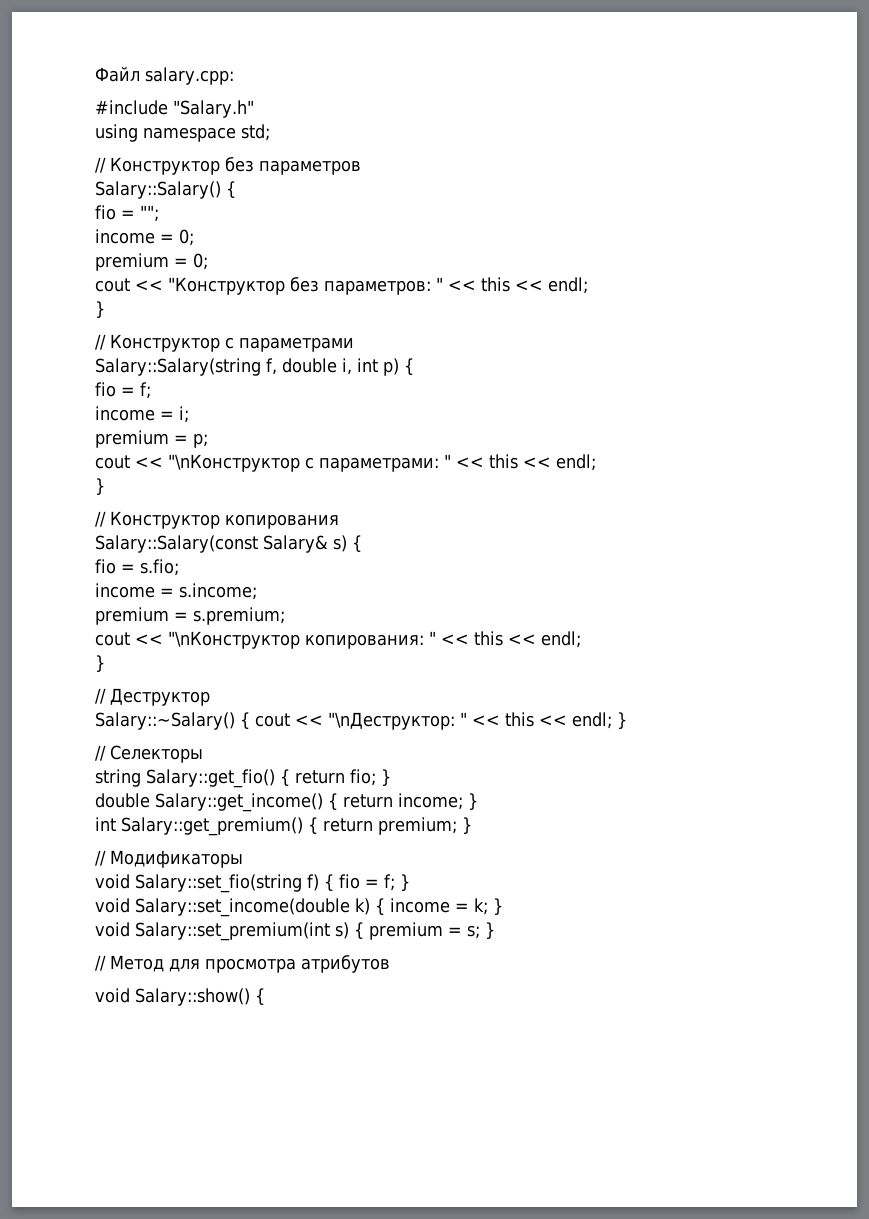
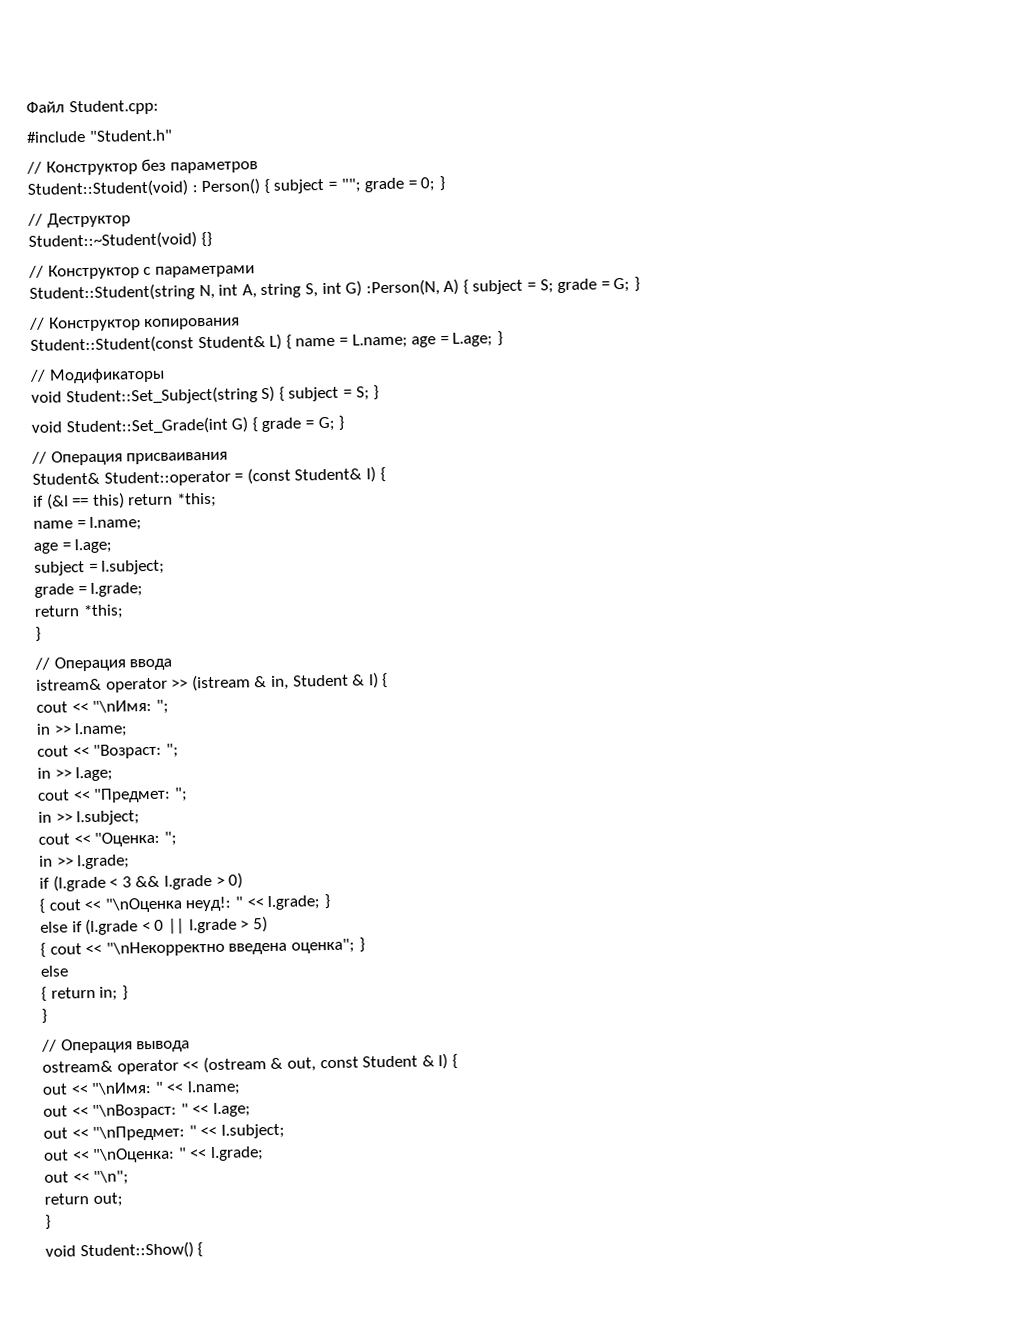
[145,67,234,85] salary.cpp: -> [68,99,159,116] Student.cpp:
[173,100,254,118] [95,124,270,142] "Salary.h" // using namespace std; -> [88,129,173,142] "Student.h"
[95,181,236,199] [95,205,116,220] Salary::Salary() { // fio -> [27,178,325,198] Student::Student(void) : Person() { subject
[95,229,194,246] [95,253,208,271] [95,277,588,295] [95,301,105,318] [95,334,354,352] [95,358,414,376] [95,382,151,399] [95,406,189,423] [95,430,208,448] [95,454,596,472] [95,478,105,495] [95,511,339,529] [95,535,362,553] [95,559,179,576] [95,583,257,600] [95,607,285,625] [95,631,581,649] [95,655,105,672] [95,688,210,706] [95,712,627,730] [95,745,203,763] [95,769,391,788] [95,793,478,812] [95,817,472,836] [95,850,243,868] [95,874,410,893] [95,898,503,917] [95,922,495,941] [95,955,390,973] [95,988,250,1006] // income = 0; // premium = 0; // cout << "Конструктор без параметров: " << this << endl; // } // // Конструктор с параметрами // Salary::Salary(string f, double i, int p) { // fio = f; // income = i; // premium = p; // cout << "\nКонструктор с параметрами: " << this << endl; // } // // Конструктор копирования // Salary::Salary(const Salary& s) { // fio = s.fio; // income = s.income; // premium = s.premium; // cout << "\nКонструктор копирования: " << this << endl; // } // // Деструктор // Salary::~Salary() { cout << "\nДеструктор: " << this << endl; } // // Селекторы // string Salary::get_fio() { return fio; } // double Salary::get_income() { return income; } // int Salary::get_premium() { return premium; } // // Модификаторы // void Salary::set_fio(string f) { fio = f; } // void Salary::set_income(double k) { income = k; } // void Salary::set_premium(int s) { premium = s; } // // Метод для просмотра атрибутов // void Salary::show() -> [364,175,445,193] [27,212,131,228] [28,231,212,250] [28,264,255,280] [29,276,641,302] [29,316,241,332] [30,331,503,354] [29,367,165,384] [31,385,380,406] [31,415,345,436] [31,450,229,466] [32,466,386,487] [33,492,217,510] [33,516,143,531] [33,538,113,554] [34,559,166,576] [34,582,144,598] [34,604,124,620] [35,626,41,642] [34,656,173,672] [36,672,389,693] [36,699,169,714] [36,722,129,738] [37,743,179,759] [37,766,114,782] [37,787,188,803] [38,810,141,826] [38,831,177,847] [39,854,131,870] [39,872,244,892] [39,893,330,914] [40,916,268,936] [40,937,365,958] [40,965,69,977] [41,985,128,1002] [41,1008,47,1024] [41,1038,191,1054] [42,1053,458,1075] [42,1080,241,1096] [43,1102,251,1119] [43,1123,285,1141] [43,1146,264,1163] [44,1170,130,1185] [44,1192,123,1208] [45,1214,51,1230] [45,1241,194,1260] grade = 0; } // // Деструктор // Student::~Student(void) {} // // Конструктор с параметрами // Student::Student(string N, int A, string S, int G) :Person(N, A) { subject = S; grade = G; } // // Конструктор копирования // Student::Student(const Student& L) { name = L.name; age = L.age; } // // Модификаторы // void Student::Set_Subject(string S) { subject = S; } // void Student::Set_Grade(int G) { grade = G; } // // Операция присваивания // Student& Student::operator = (const Student& l) { // if (&l == this) return *this; // name = l.name; // age = l.age; // subject = l.subject; // grade = l.grade; // return *this; // } // // Операция ввода // istream& operator >> (istream & in, Student & l) { // cout << "\nИмя: "; // in >> l.name; // cout << "Возраст: "; // in >> l.age; // cout << "Предмет: "; // in >> l.subject; // cout << "Оценка: "; // in >> l.grade; // if (l.grade < 3 && l.grade > 0) // { cout << "\nОценка неуд!: " << l.grade; } // else if (l.grade < 0 || l.grade > 5) // { cout << "\nНекорректно введена оценка"; } // else // { return in; } // } // // Операция вывода // ostream& operator << (ostream & out, const Student & l) { // out << "\nИмя: " << l.name; // out << "\nВозраст: " << l.age; // out << "\nПредмет: " << l.subject; // out << "\nОценка: " << l.grade; // out << "\n"; // return out; // } // void Student::Show()

